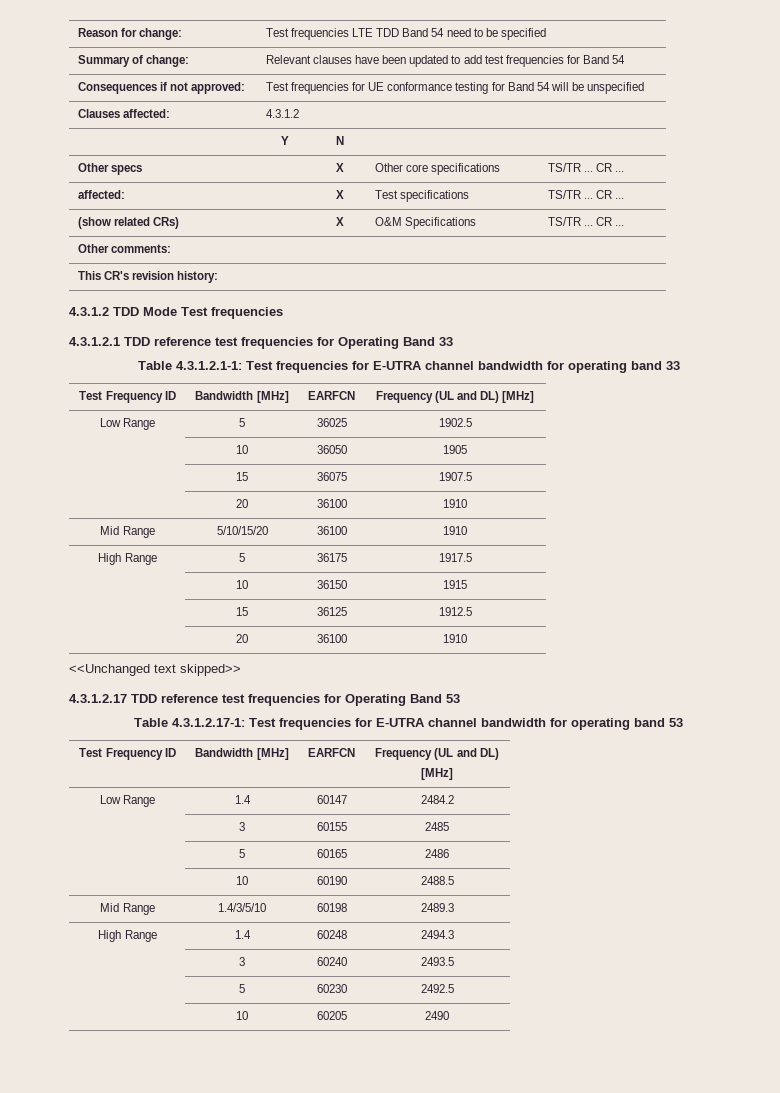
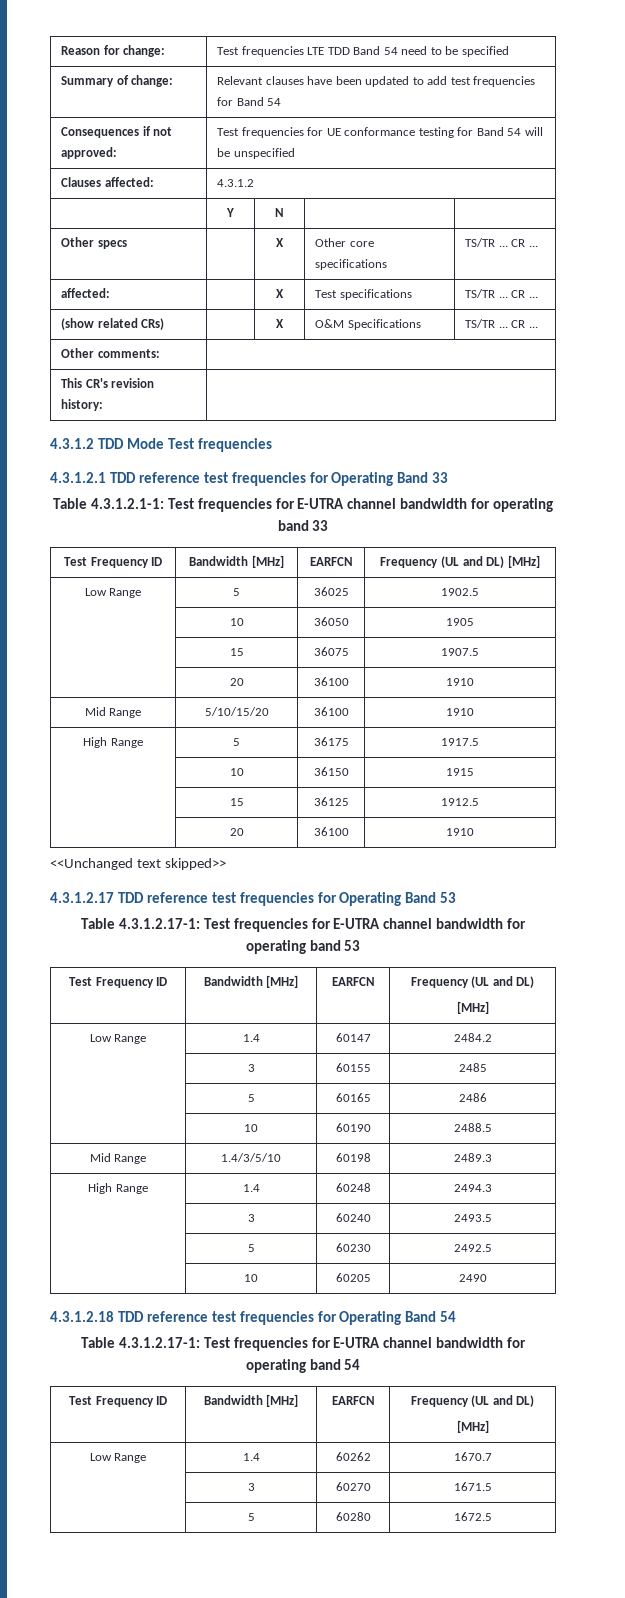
(449, 1015) none -> [50,1311,457,1325] [80,1337,527,1351] [245,1359,361,1373] [68,1396,168,1407] [203,1394,299,1407] [331,1396,375,1405] [410,1395,535,1407] [456,1420,489,1433] [89,1453,147,1463] [242,1453,260,1461] [335,1452,371,1461] [453,1452,492,1461] [247,1483,255,1491] [335,1482,371,1491] [453,1482,492,1491] [247,1513,255,1521] [335,1512,371,1521] [453,1512,492,1521] // 4.3.1.2.18 TDD reference test frequencies for Operating Band 54 // Table 4.3.1.2.17-1: Test frequencies for E-UTRA channel bandwidth for operating band 54 // Test Frequency ID | Bandwidth [MHz] | EARFCN | Frequency (UL and DL) // [MHz] // Low Range | 1.4 | 60262 | 1670.7 // | 3 | 60270 | 1671.5 // | 5 | 60280 | 1672.5

